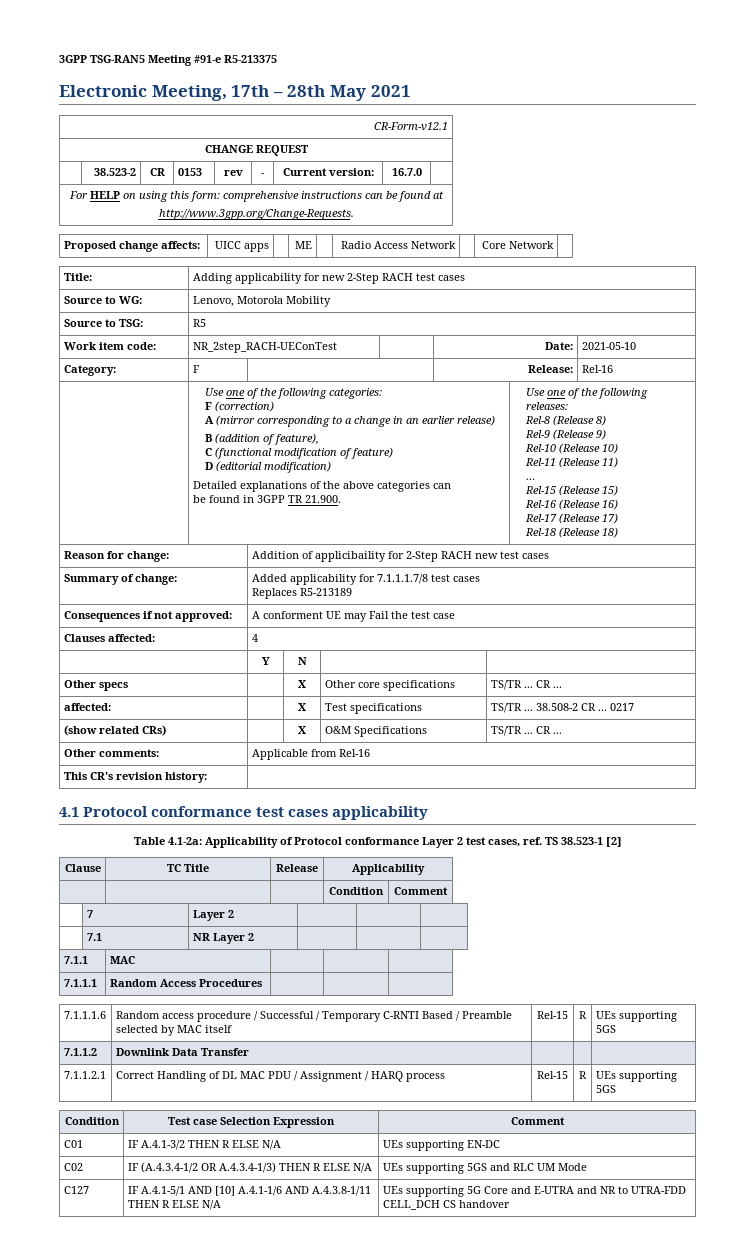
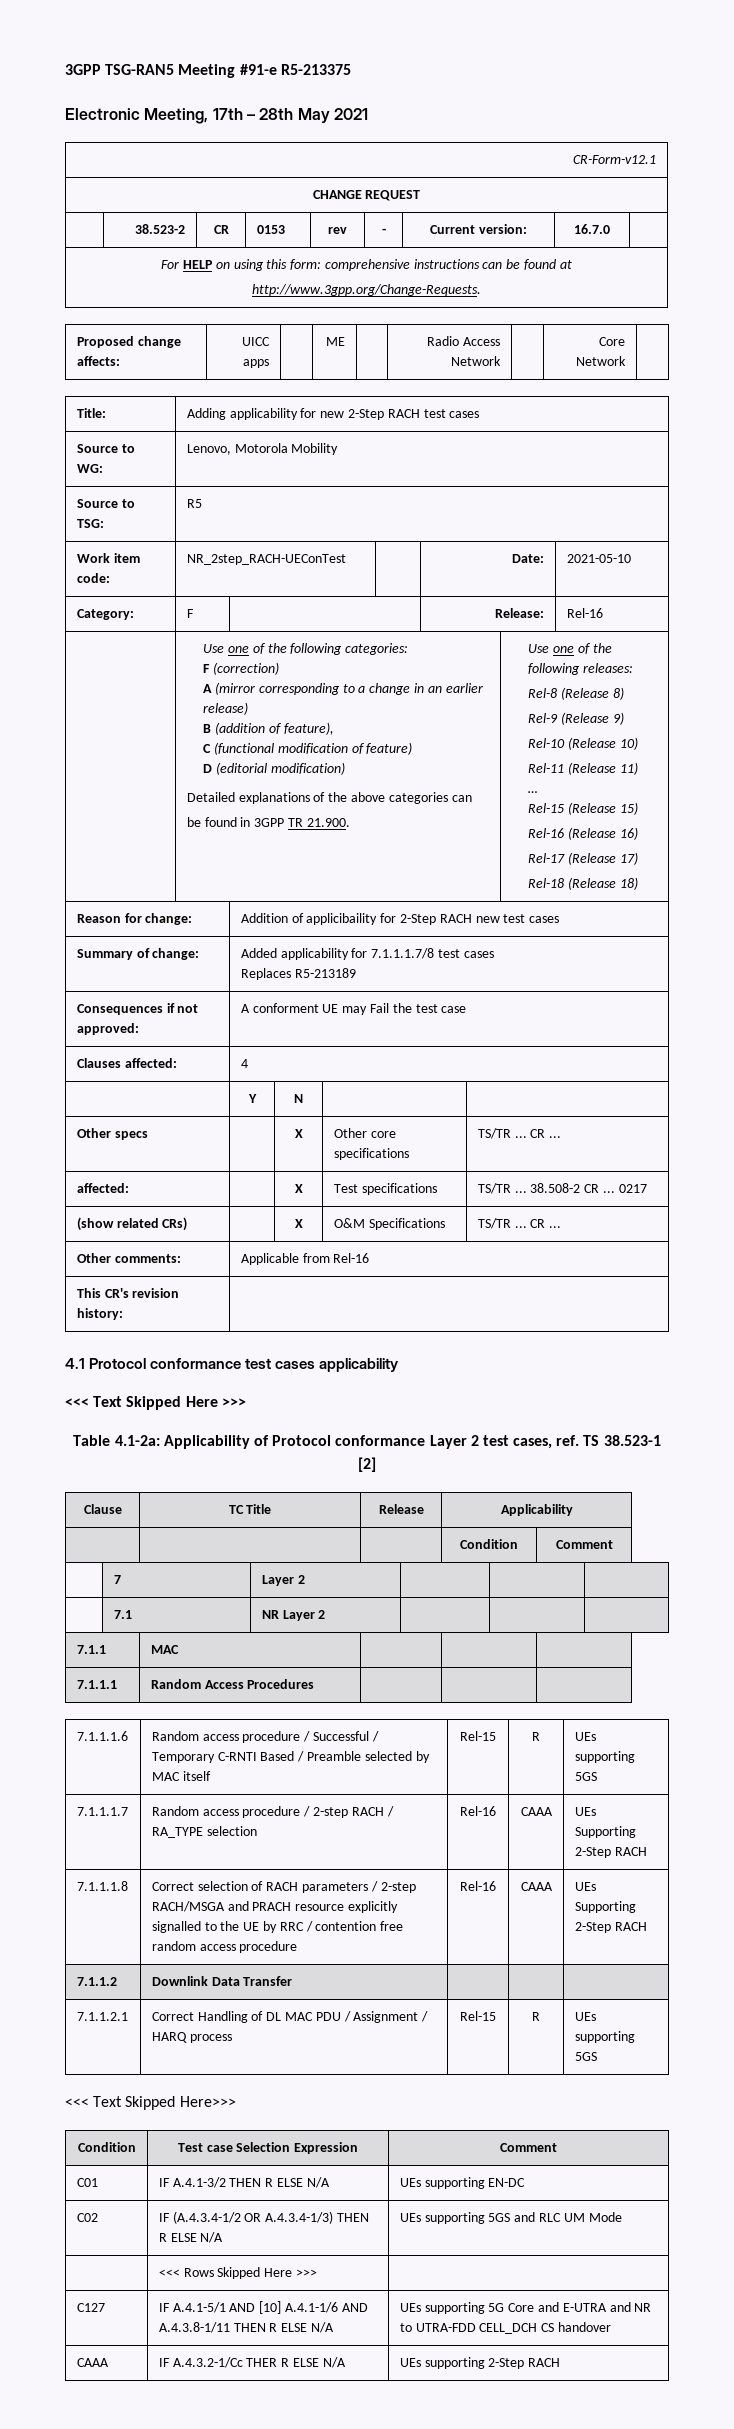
(429, 813) none -> [65,1396,246,1410] // <<< Text Skipped Here >>>
(616, 1029) none -> [76,1807,128,1816] [151,1806,394,1818] [151,1826,257,1838] [460,1806,496,1816] [520,1807,553,1816] [574,1807,596,1816] [574,1826,636,1838] [574,1847,647,1858] [76,1881,128,1891] [151,1881,416,1893] [151,1901,399,1913] [151,1921,404,1933] [151,1941,298,1953] [460,1881,496,1891] [520,1882,553,1891] [574,1882,596,1891] [574,1901,636,1913] [574,1922,647,1933] // 7.1.1.1.7 | Random access procedure / 2-step RACH / RA_TYPE selection | Rel-16 | CAAA | UEs Supporting 2-Step RACH // 7.1.1.1.8 | Correct selection of RACH parameters / 2-step RACH/MSGA and PRACH resource explicitly signalled to the UE by RRC / contention free random access procedure | Rel-16 | CAAA | UEs Supporting 2-Step RACH
(616, 1089) none -> [65,2096,236,2110] // <<< Text Skipped Here>>>
(587, 1167) none -> [158,2267,318,2279] // | <<< Rows Skipped Here >>> |
(510, 1204) none -> [76,2358,109,2367] [158,2357,346,2368] [399,2357,561,2369] // CAAA | IF A.4.3.2-1/Cc THER R ELSE N/A | UEs supporting 2-Step RACH

